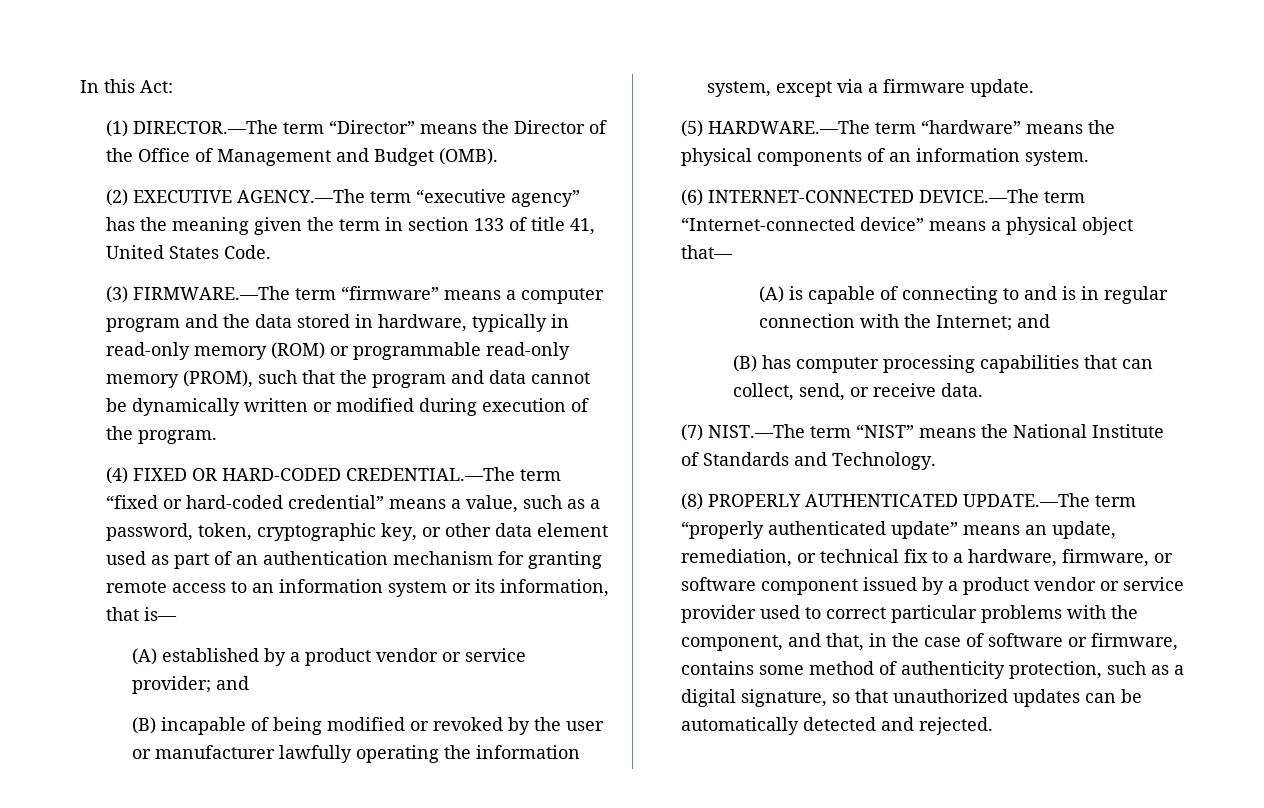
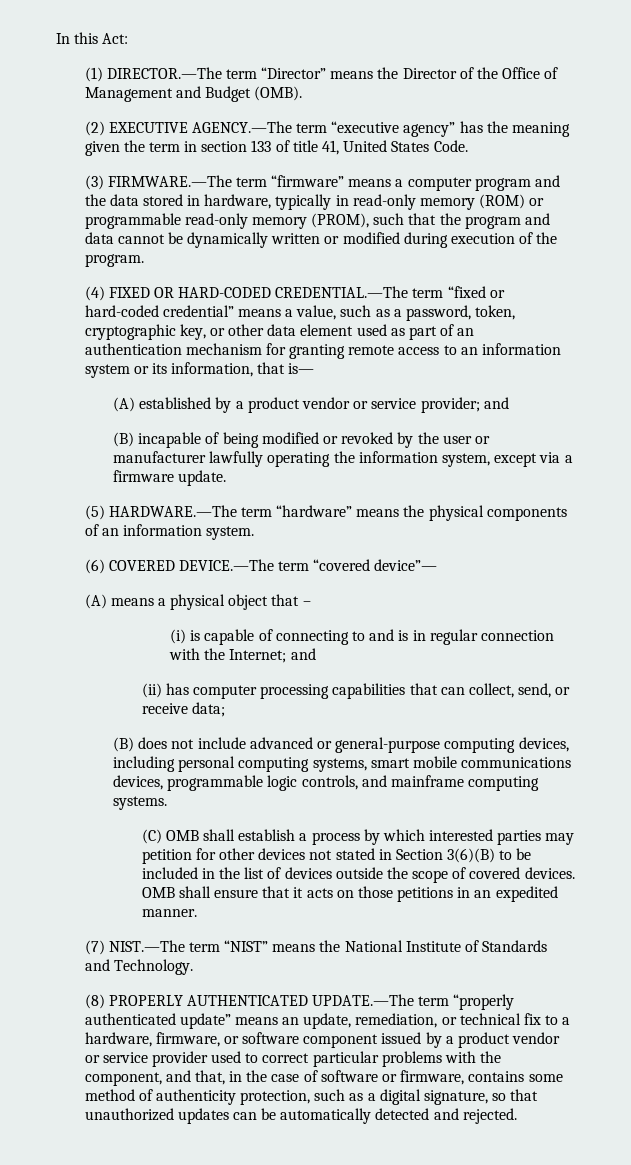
[707,190,914,203] INTERNET-CONNECTED -> [108,560,175,571] COVERED
[680,217,924,231] “Internet-connected device” -> [313,559,438,571] [84,594,107,609] “covered device”— // (A)
[680,245,733,259] [758,286,784,303] that— // (A) -> [271,594,311,606] [170,629,187,644] that – // (i)
[732,355,757,372] (B) -> [141,683,162,698] (ii)
[940,383,983,397] data. -> [191,702,225,717] [113,737,569,753] [113,756,572,772] [113,775,540,791] [113,796,168,810] [141,829,575,845] [141,848,532,864] [141,867,575,883] [141,886,558,902] [141,909,197,917] data; // (B) does not include advanced or general-purpose computing devices, including personal computing systems, smart mobile communications devices, programmable logic controls, and mainframe computing systems. // (C) OMB shall establish a process by which interested parties may petition for other devices not stated in Section 3(6)(B) to be included in the list of devices outside the scope of covered devices. OMB shall ensure that it acts on those petitions in an expedited manner.

